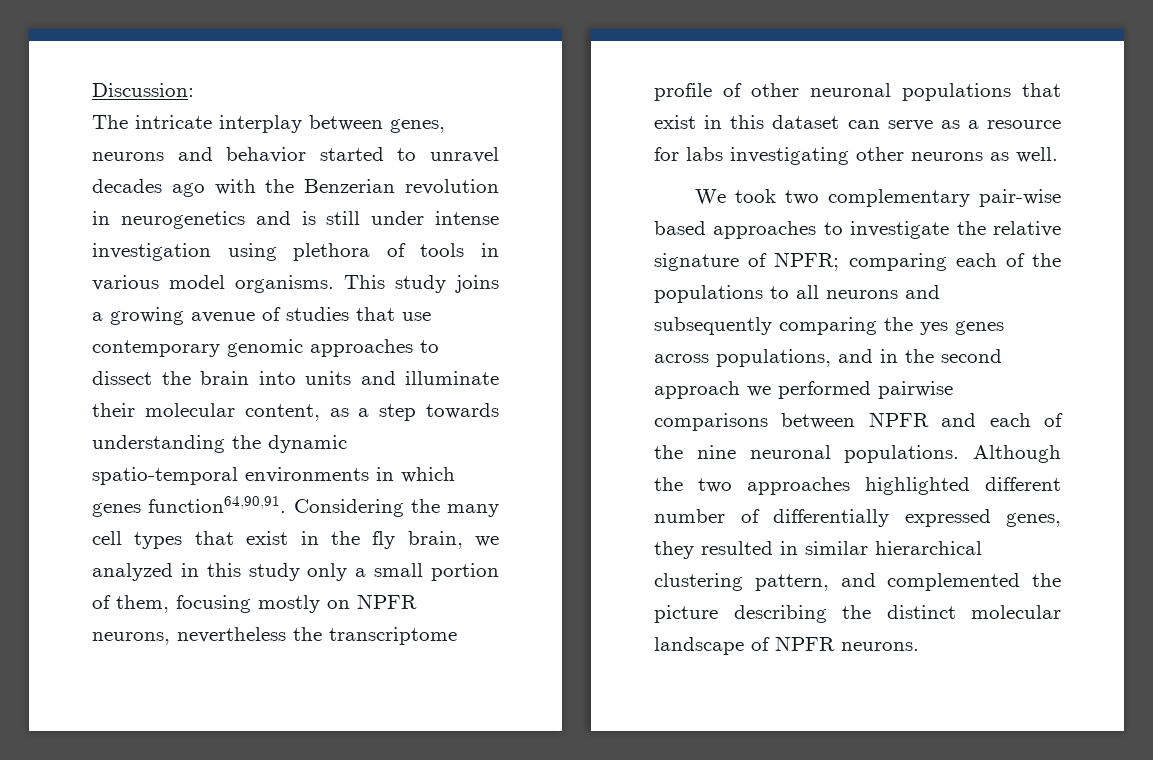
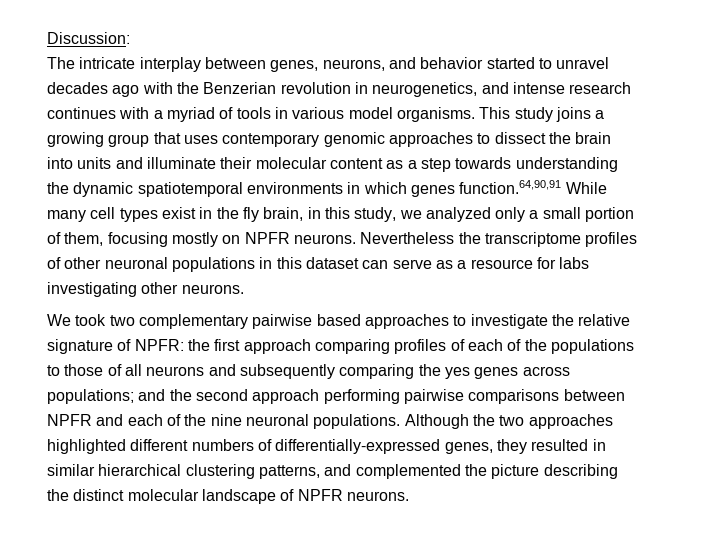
[92,152,164,161] neurons -> [322,59,385,71] neurons,
[120,211,499,229] [92,243,371,261] neurogenetics and is still under intense investigation using plethora -> [372,82,632,97] [47,107,215,122] neurogenetics, and intense research continues with a myriad
[191,307,431,323] avenue of studies that use -> [108,132,218,147] group that uses
[244,404,320,421] content, -> [329,158,383,169] content
[92,467,238,485] spatio-temporal -> [137,182,243,197] spatiotemporal
[148,496,440,517] function64,90,91. Considering the -> [459,180,607,194] function.64,90,91 While
[194,531,234,545] that -> (158, 215) none
[475,536,499,547] [92,563,300,581] we analyzed in this study -> [307,207,491,222] in this study, we analyzed
[92,627,286,645] neurons, nevertheless -> [293,232,455,244] neurons. Nevertheless
[654,83,712,101] profile -> [585,232,638,247] profiles
[1022,83,1061,97] [654,115,696,129] that exist -> (255, 264) none
[911,147,1058,163] neurons as well. -> [181,284,244,294] neurons.
[979,189,1061,207] pair-wise -> [252,314,313,329] pairwise
[774,252,947,271] NPFR; comparing -> [134,339,465,354] NPFR: the first approach comparing profiles of
(789, 292) none -> [64,364,122,376] those of
[716,349,898,367] populations, and in -> [47,389,166,404] populations; and
[747,381,871,399] we performed -> [323,389,400,404] performing
[654,509,991,527] number of differentially expressed -> [191,439,441,454] numbers of differentially-expressed
[754,574,829,591] pattern, -> [258,465,320,479] patterns,

